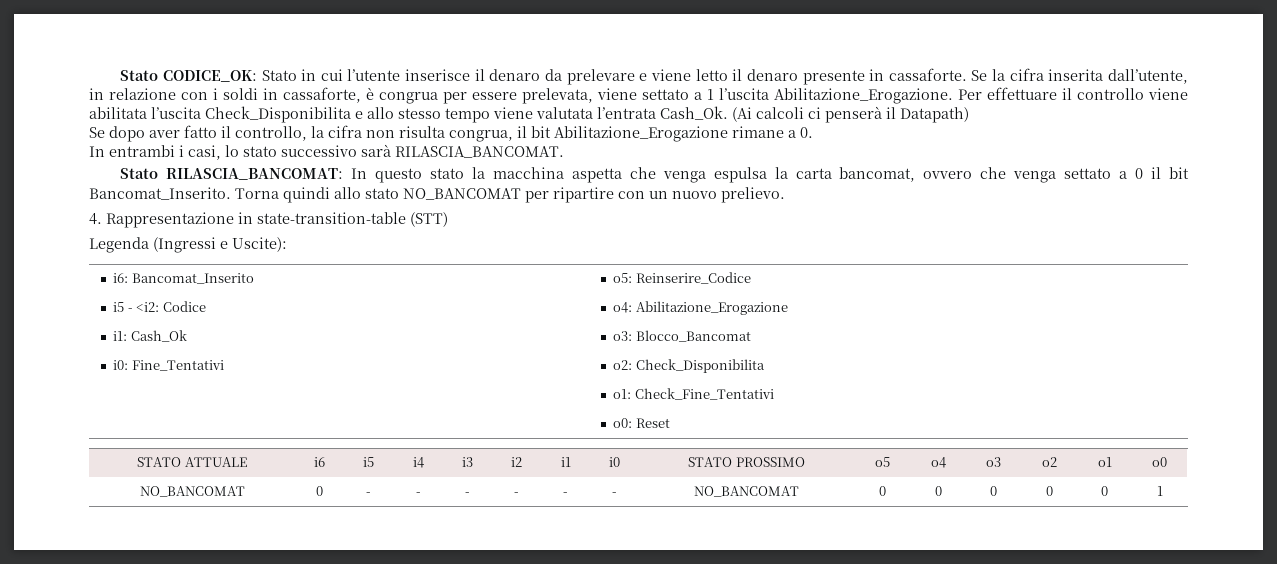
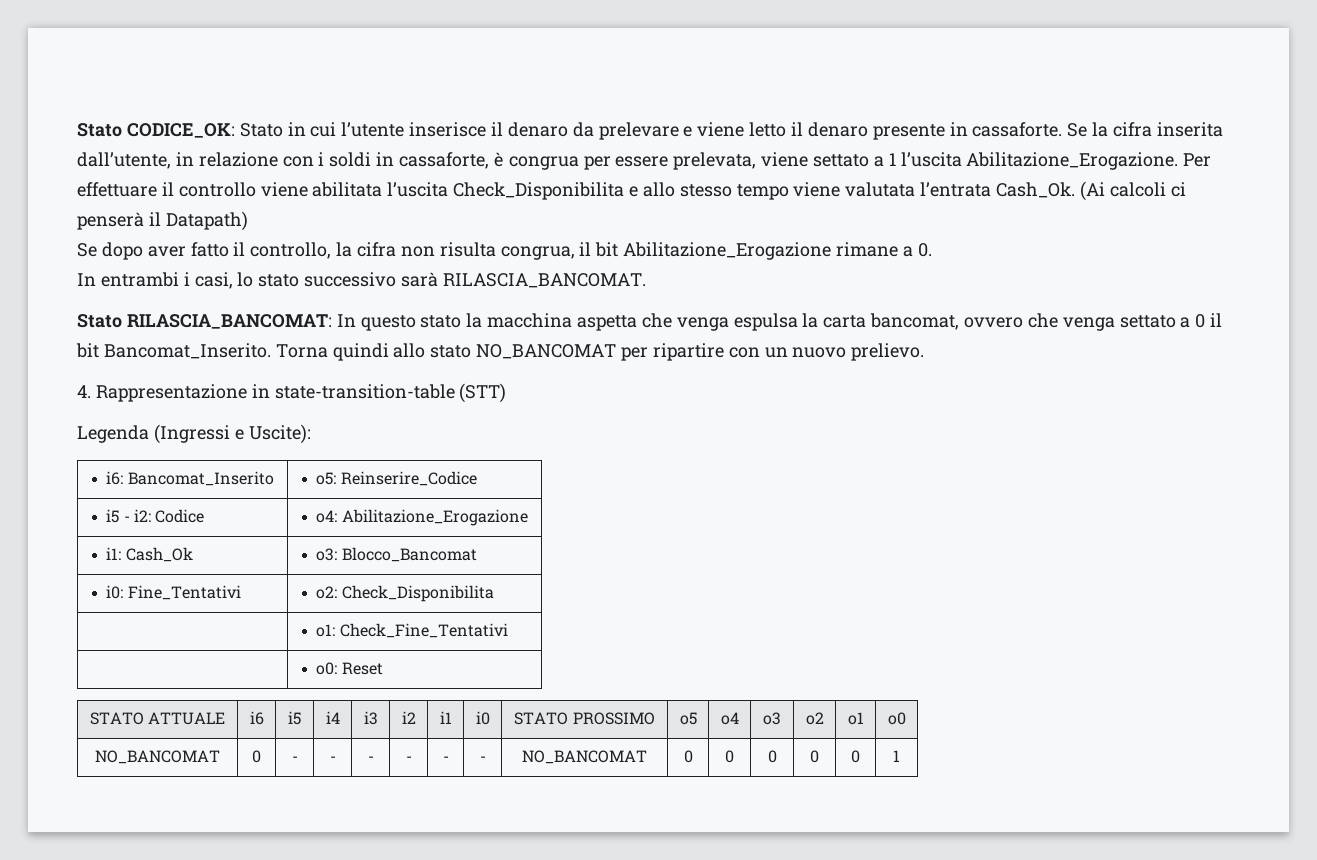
[136,302,160,312] <i2: -> [133,509,151,522] i2:

